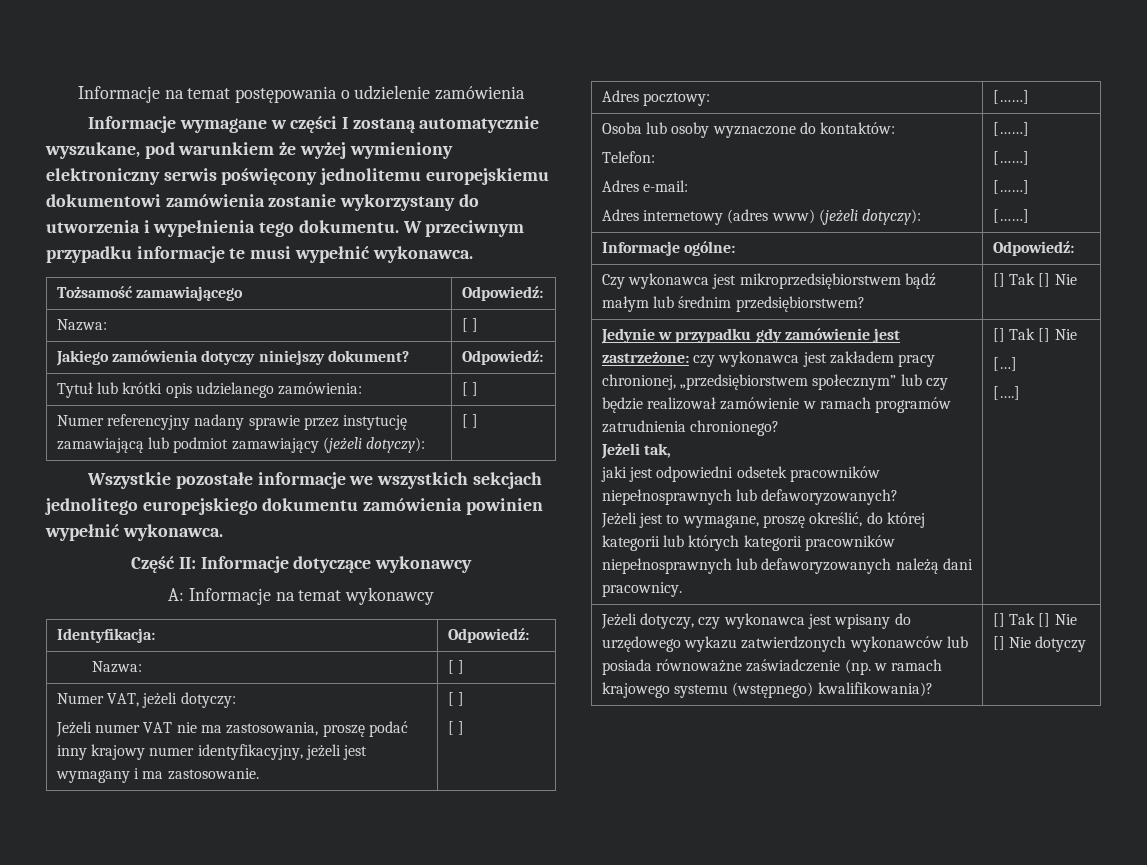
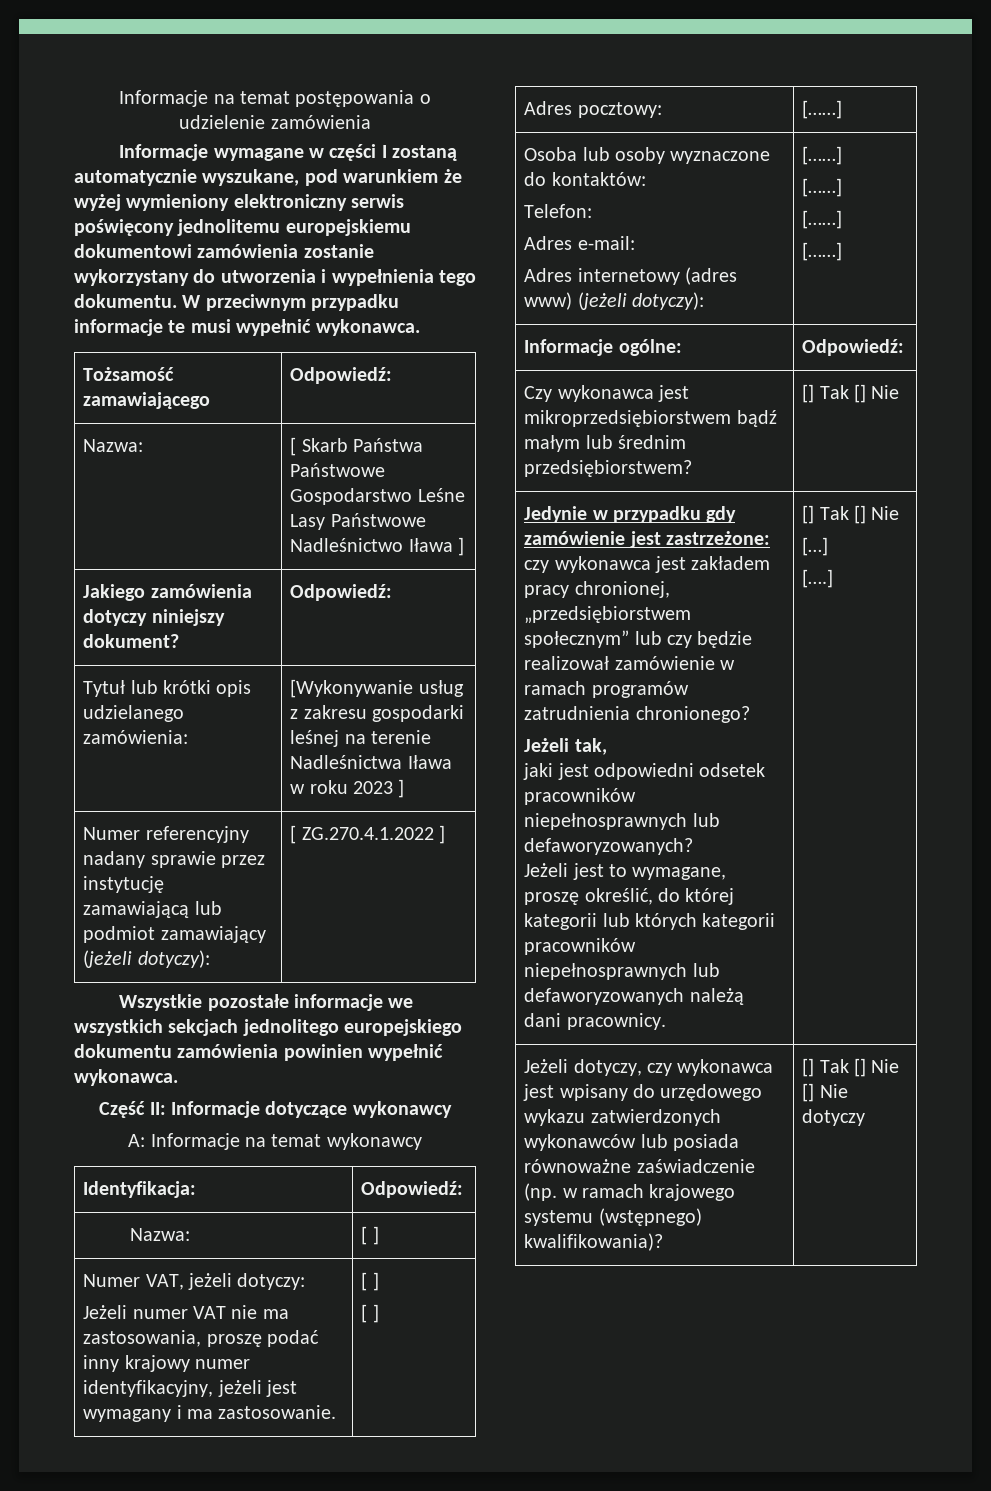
(468, 325) none -> [301,438,423,452] [290,463,386,477] [290,488,465,505] [290,513,426,530] [290,538,453,552] Skarb Państwa Państwowe Gospodarstwo Leśne Lasy Państwowe Nadleśnictwo Iława
[461,382,468,396] [ -> [290,679,464,698] [290,705,464,722] [290,730,431,747] [290,755,452,769] [290,780,393,794] [Wykonywanie usług z zakresu gospodarki leśnej na terenie Nadleśnictwa Iława w roku 2023
(468, 421) none -> [301,827,434,840] ZG.270.4.1.2022

